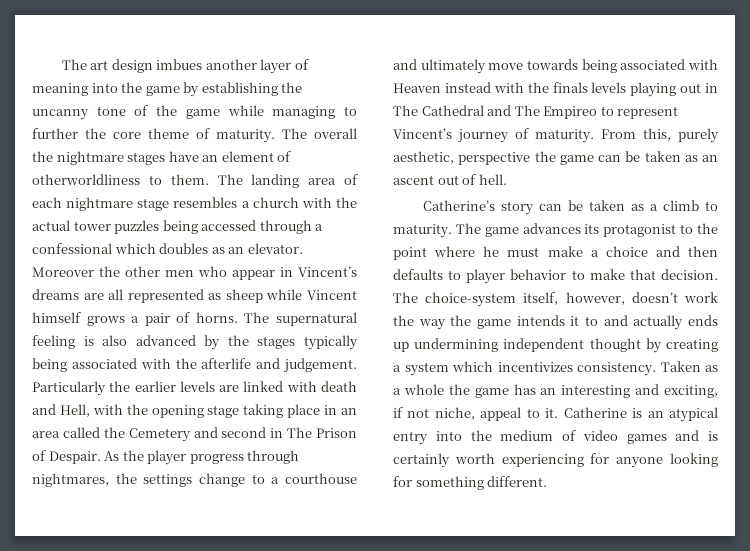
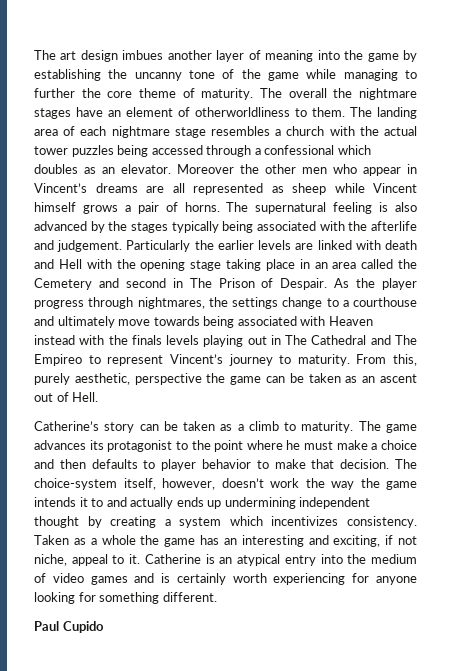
[59,404,90,417] Hell, -> [58,259,82,269] Hell
[515,128,529,139] of -> [279,355,292,364] to
[478,174,507,185] hell. -> [72,392,99,402] Hell.
(548, 481) none -> [34,621,104,633] // Paul Cupido

